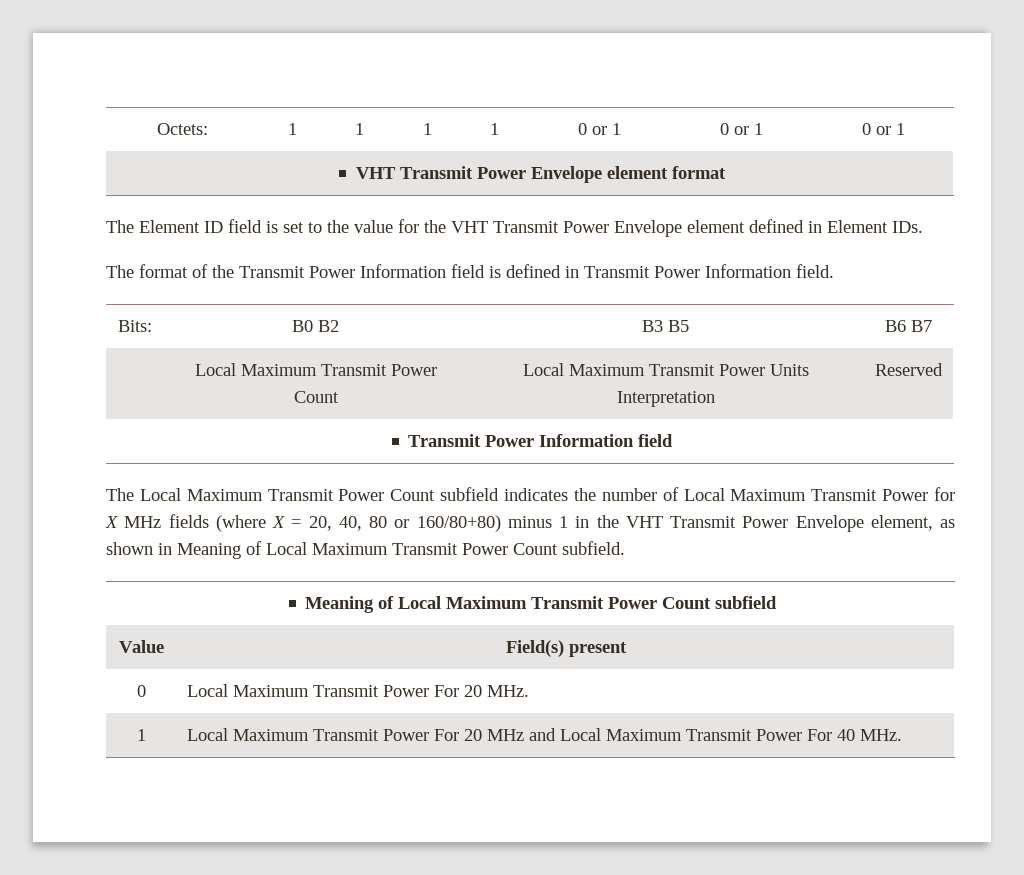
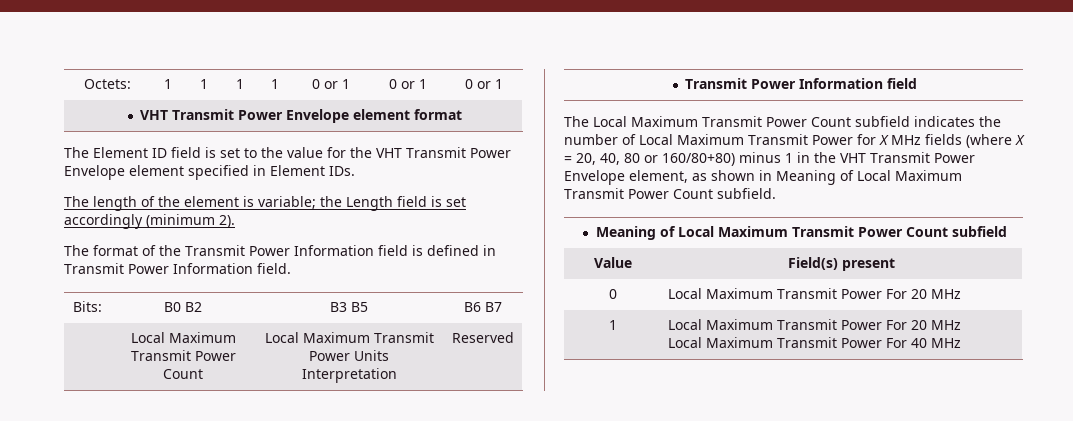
[749,219,804,233] defined -> [188,165,249,180] specified
(923, 227) none -> [64,196,466,211] [64,214,235,229] // The length of the element is variable; the Length field is set accordingly (minimum 2).
[487,685,530,697] MHz. -> [931,289,962,299] MHz
[529,728,557,741] and -> (962, 325) //
[860,729,903,741] MHz. -> [931,338,962,348] MHz

